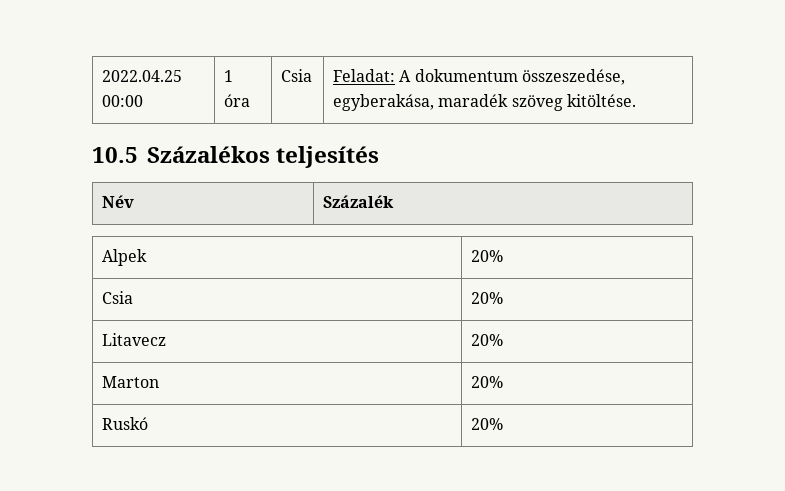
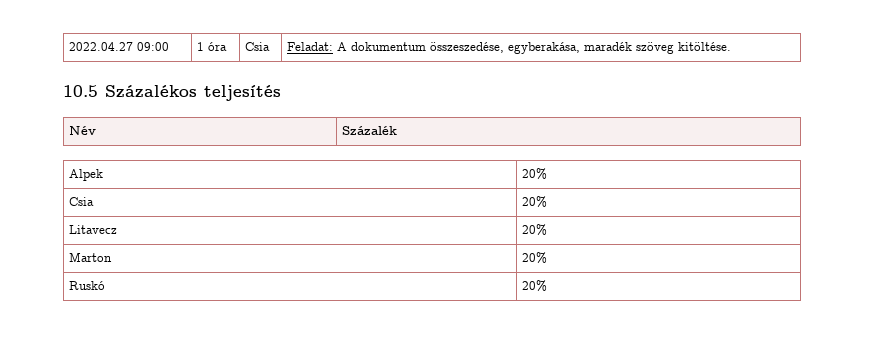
[102,70,183,82] [102,95,144,107] 2022.04.25 00:00 -> [69,42,170,51] 2022.04.27 09:00

